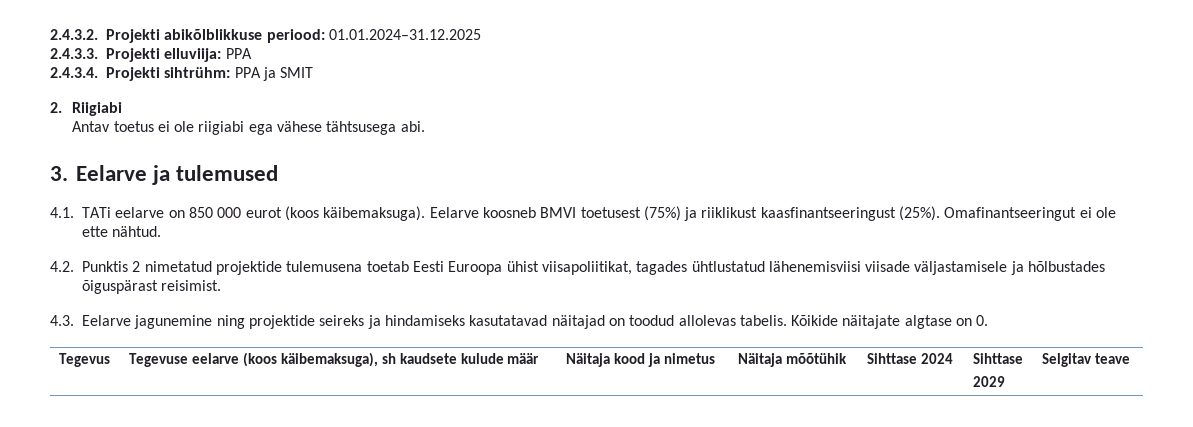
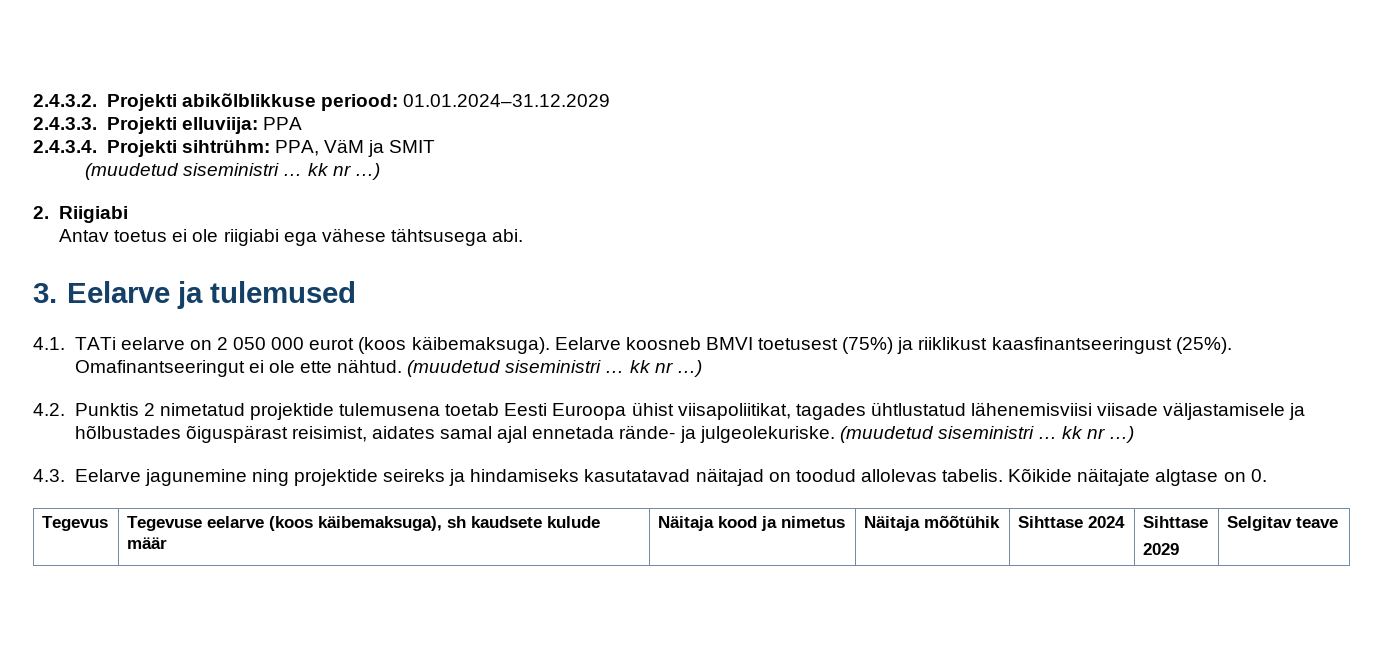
[328,29,481,40] 01.01.2024–31.12.2025 -> [402,94,610,107] 01.01.2024–31.12.2029
[234,67,261,78] PPA -> [274,139,364,156] PPA, VäM
(314, 72) none -> [85,163,380,180] // (muudetud siseministri … kk nr …)
[188,207,213,218] 850 -> [216,337,267,350] 2 050
(162, 231) none -> [407,360,702,377] (muudetud siseministri … kk nr …)
[161,280,222,291] reisimist. -> [291,425,1135,443] reisimist, aidates samal ajal ennetada rände- ja julgeolekuriske. (muudetud siseministri … kk nr …)

